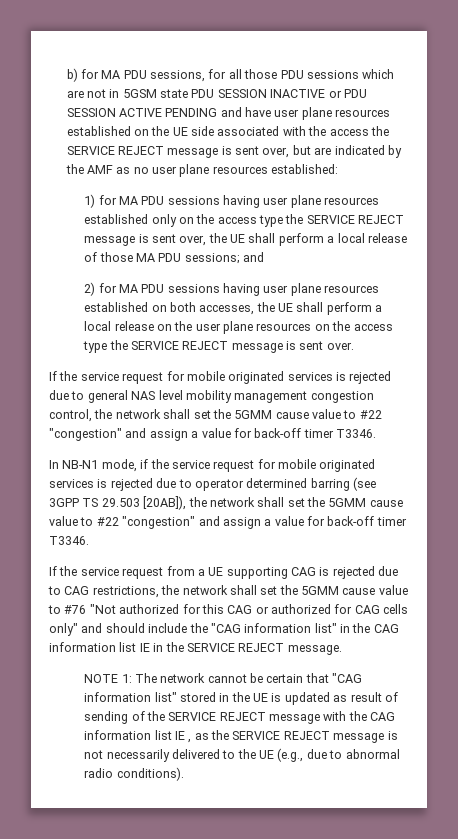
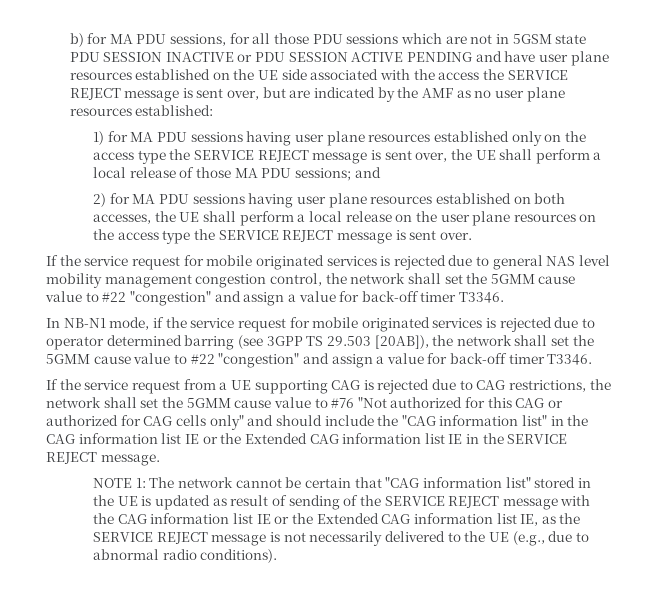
(150, 647) none -> [202,433,463,444] or the Extended CAG information list IE
[188,739,192,743] , -> [274,513,539,526] or the Extended CAG information list IE,

